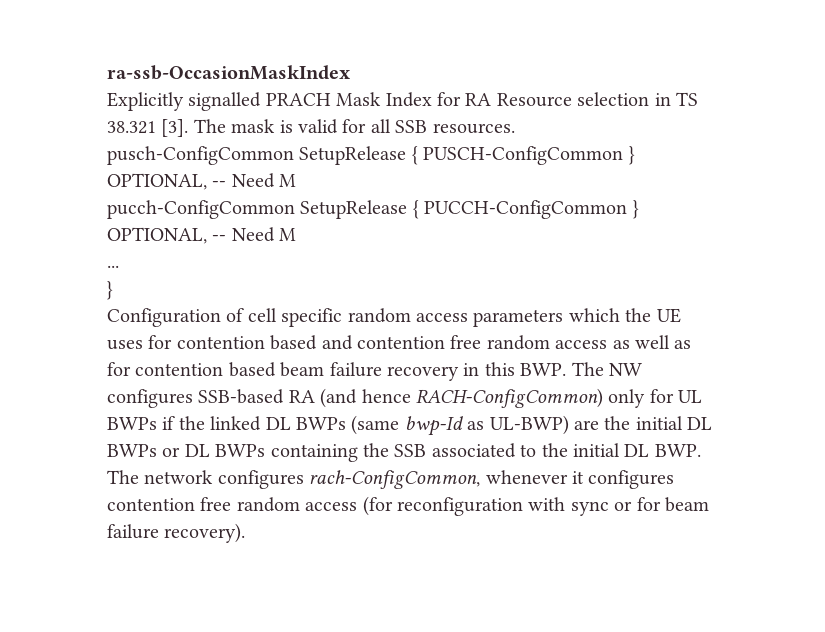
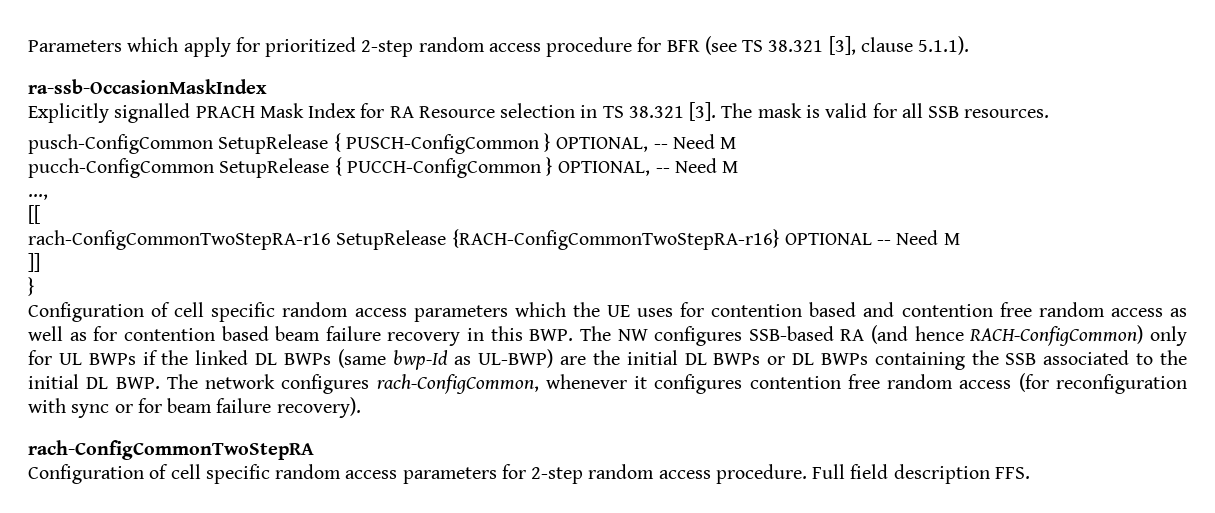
(107, 72) none -> [28,36,970,57] Parameters which apply for prioritized 2-step random access procedure for BFR (see TS 38.321 [3], clause 5.1.1). //
[107,265,119,268] ... -> [28,194,48,200] [28,205,40,224] [28,229,960,250] [28,253,40,272] ..., // [[ // rach-ConfigCommonTwoStepRA-r16 SetupRelease {RACH-ConfigCommonTwoStepRA-r16} OPTIONAL -- Need M // ]]
(246, 533) none -> [28,440,314,460] [28,464,1030,484] // rach-ConfigCommonTwoStepRA // Configuration of cell specific random access parameters for 2-step random access procedure. Full field description FFS.

